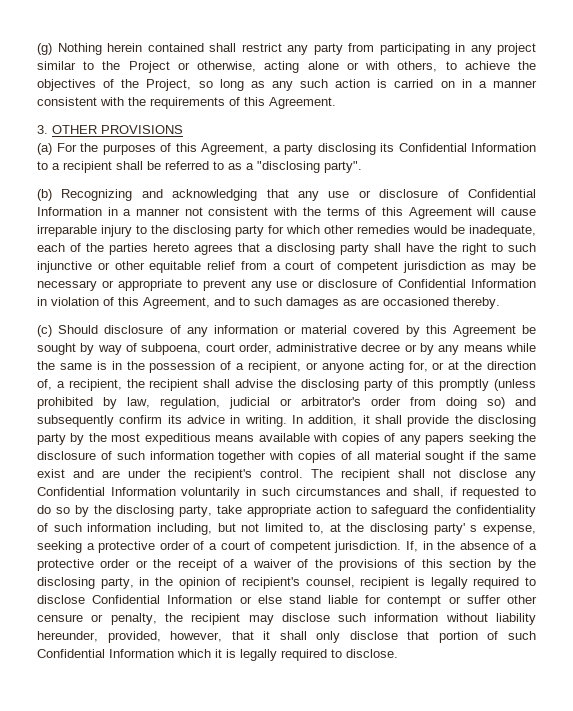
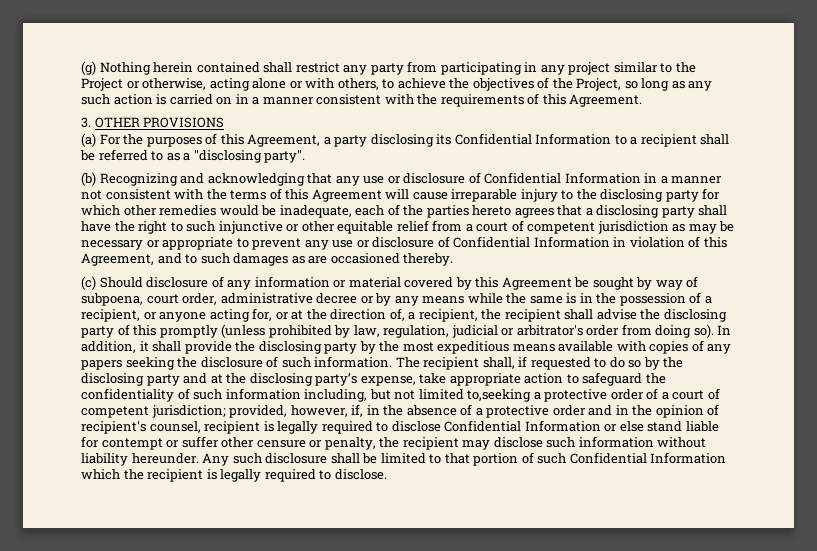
[487,397,536,409] [37,415,287,427] so) and subsequently confirm its advice in writing. -> [693,324,714,338] so).
[149,451,537,463] [37,469,536,481] [37,487,408,499] information together with copies of all material sought if the same exist and are under the recipient's control. The recipient shall not disclose any Confidential Information voluntarily in such circumstances and -> [314,356,480,370] information. The recipient
[179,505,213,517] party, -> [146,373,416,386] party and at the disclosing party’s expense,
[308,523,536,535] [37,541,82,553] to, at the disclosing party' s expense, seeking -> [467,389,532,402] to,seeking
[334,541,418,553] jurisdiction. If, -> [151,404,364,418] jurisdiction; provided, however, if,
[135,559,536,571] [37,577,134,589] or the receipt of a waiver of the provisions of this section by the disclosing party, -> [588,405,613,416] and
[37,631,398,643] hereunder, provided, however, that it shall only disclose -> [131,453,442,466] hereunder. Any such disclosure shall be limited to
[215,649,222,658] it -> [123,469,204,482] the recipient

